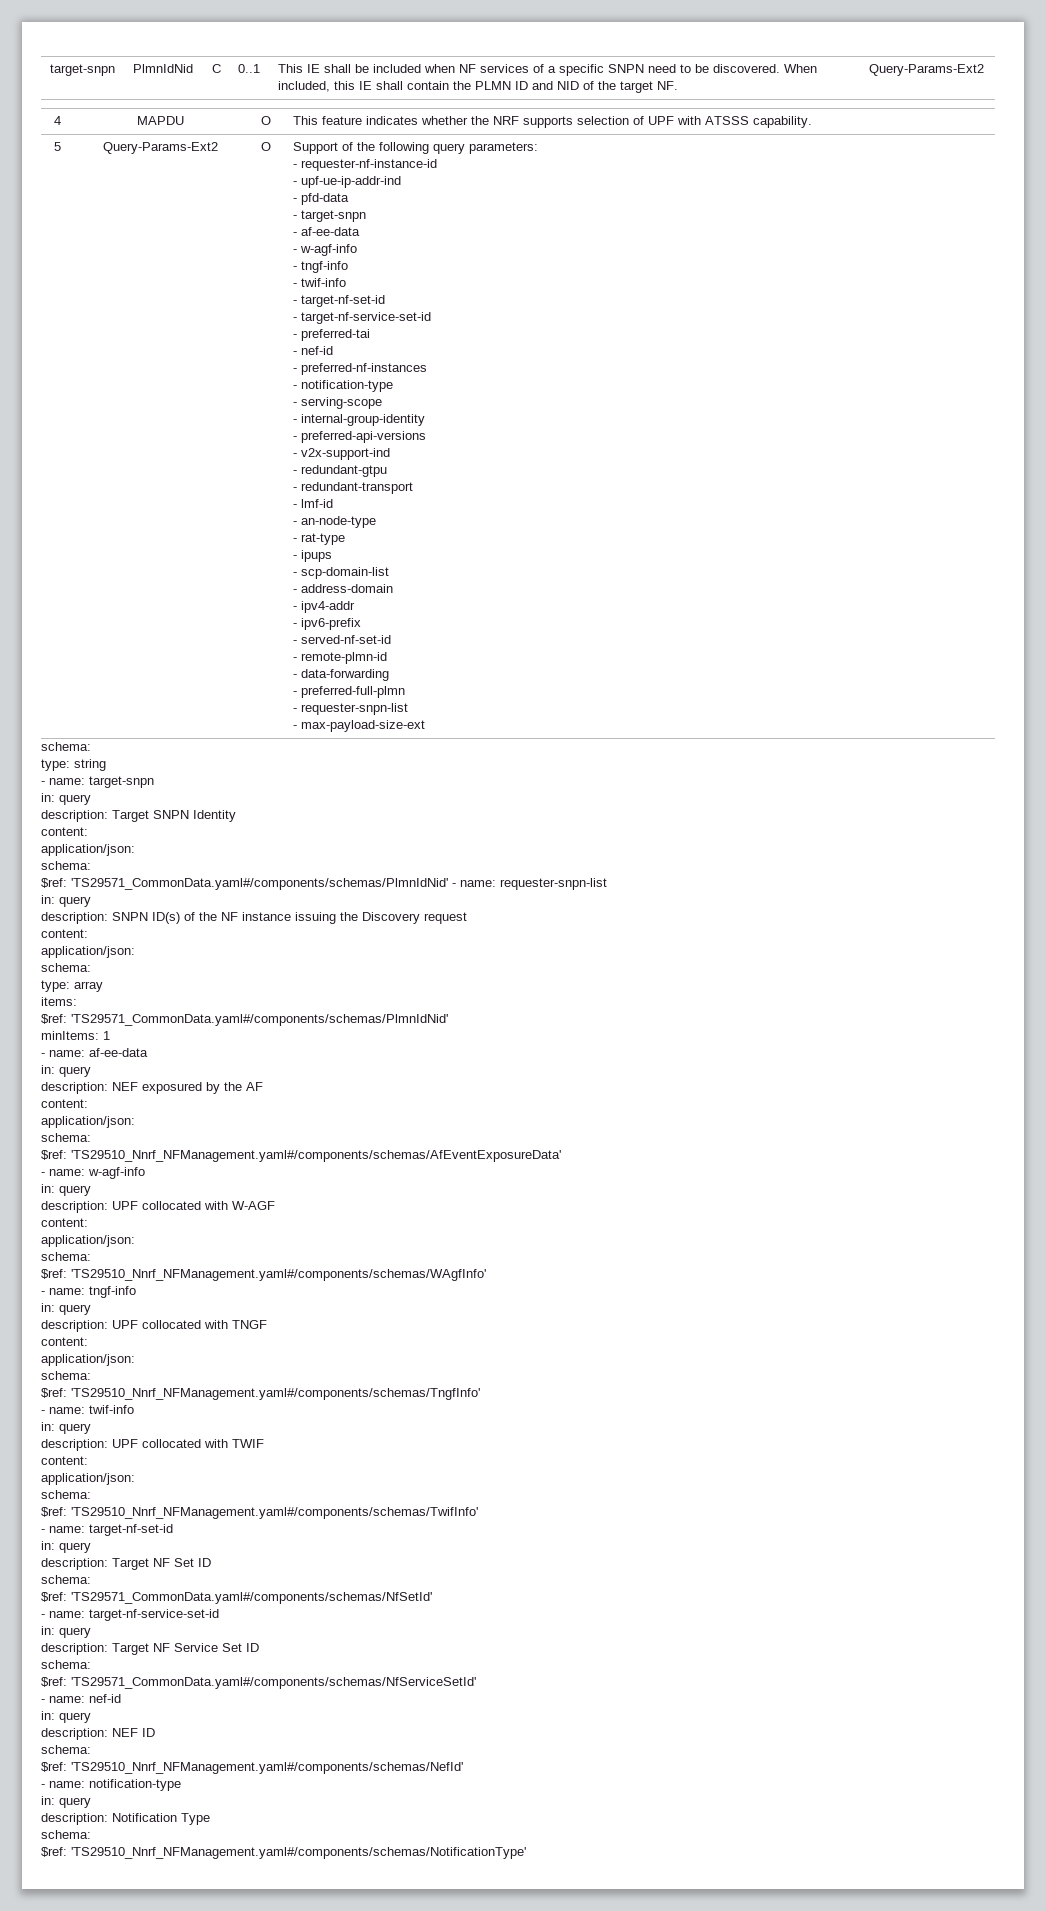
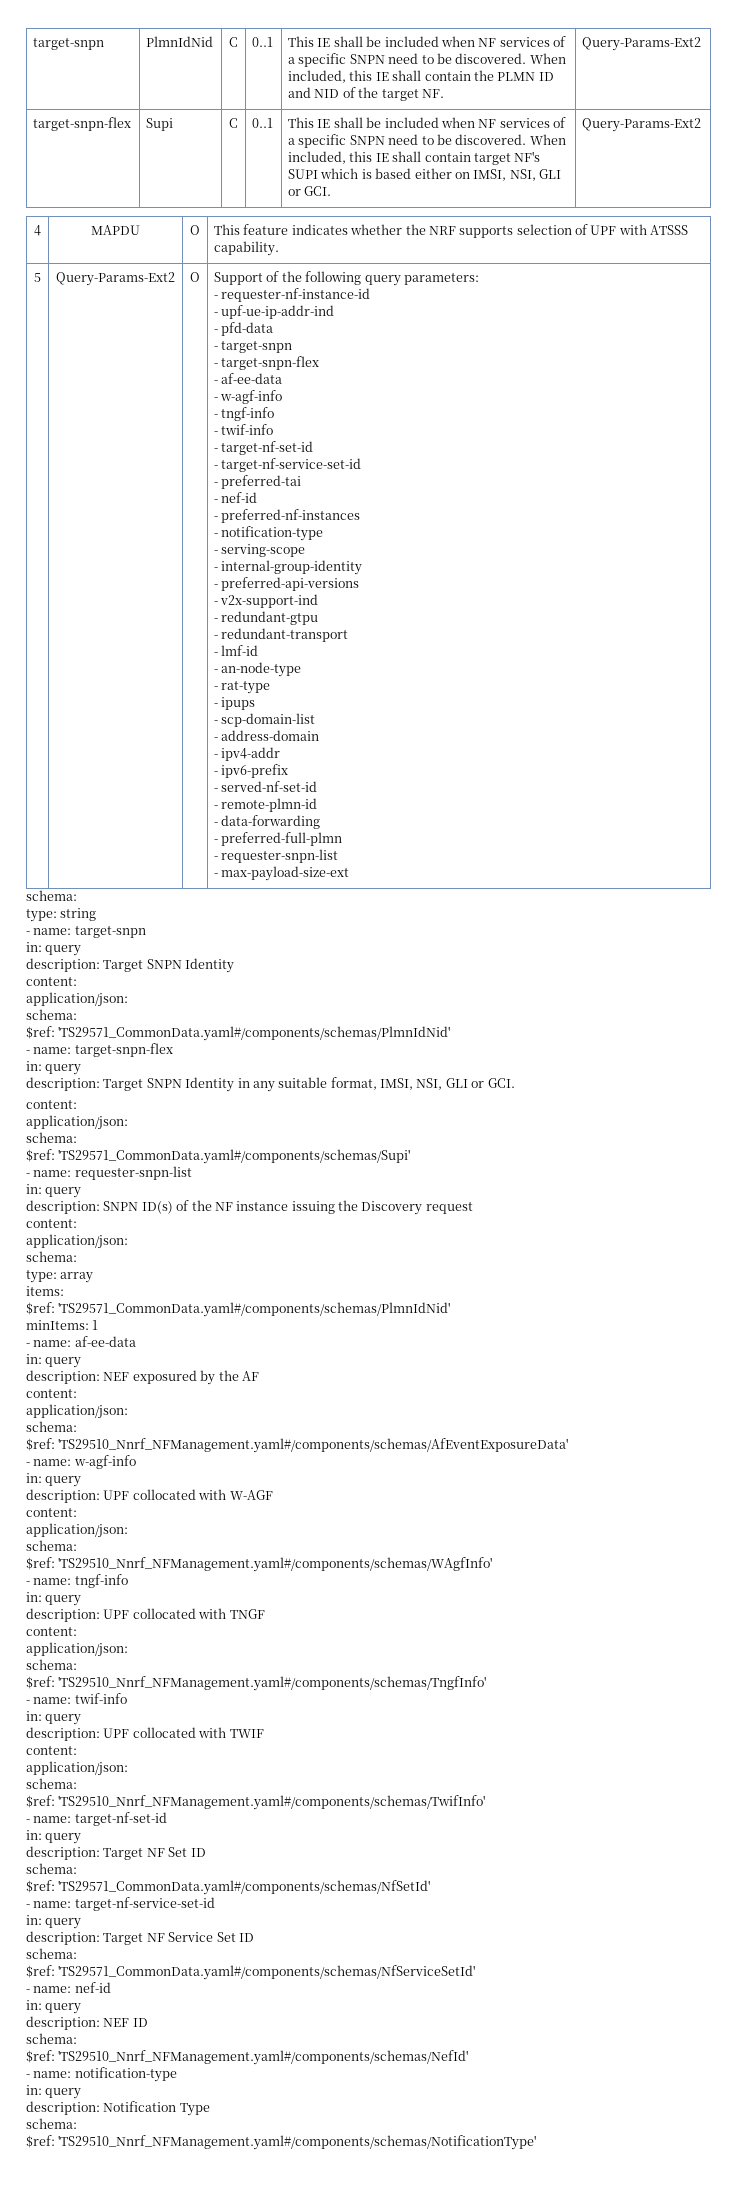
(984, 70) none -> [33,117,132,131] [146,118,174,131] [229,118,238,128] [252,118,274,128] [288,117,567,128] [288,134,566,148] [288,151,541,165] [288,168,562,181] [288,186,332,196] [582,118,702,132] // target-snpn-flex | Supi | C | 0..1 | This IE shall be included when NF services of a specific SNPN need to be discovered. When included, this IE shall contain target NF's SUPI which is based either on IMSI, NSI, GLI or GCI. | Query-Params-Ext2
(366, 216) none -> [214,356,320,370] // - target-snpn-flex
(448, 884) none -> [26,1043,173,1057] [26,1061,82,1075] [26,1077,515,1092] [26,1100,77,1109] [26,1115,128,1130] [26,1132,77,1143] [26,1149,411,1164] // - name: target-snpn-flex // in: query // description: Target SNPN Identity in any suitable format, IMSI, NSI, GLI or GCI. // content: // application/json: // schema: // $ref: 'TS29571_CommonData.yaml#/components/schemas/Supi' //

